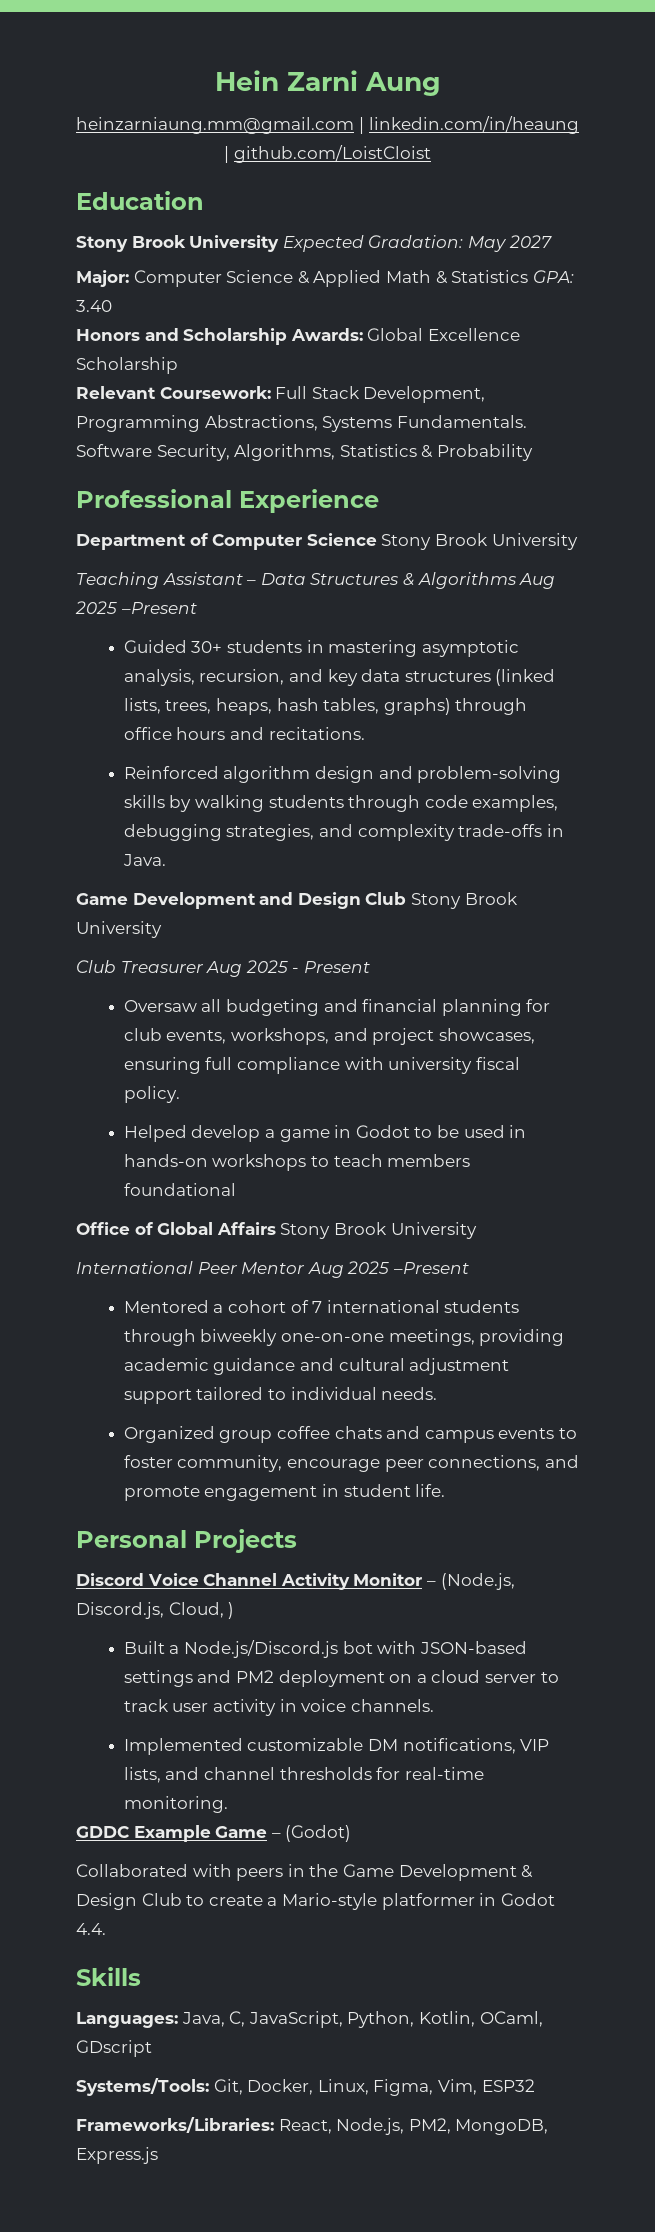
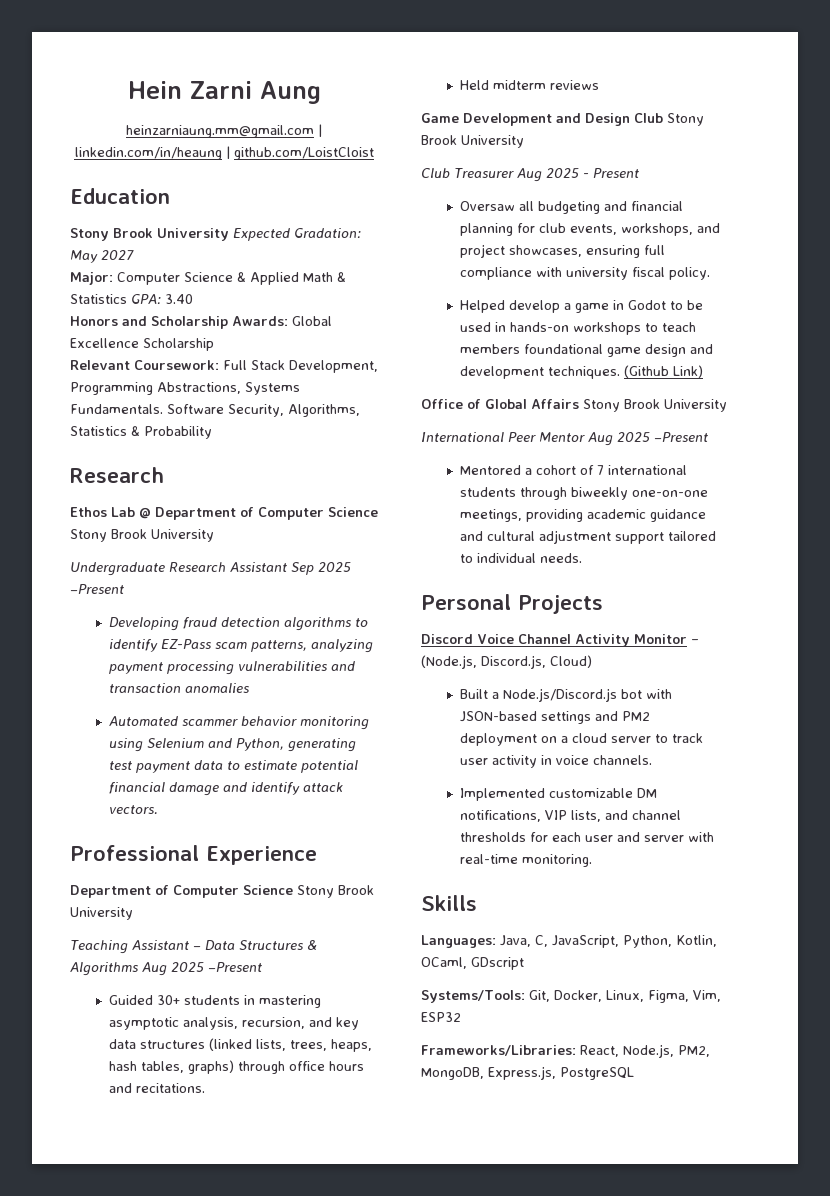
(533, 452) none -> [70,467,164,483] [70,507,378,520] [70,529,214,542] [70,562,351,576] [70,584,124,594] [109,617,369,631] [109,639,374,653] [109,661,356,675] [109,683,250,693] [109,716,370,730] [109,738,357,752] [109,760,359,773] [109,782,344,796] [109,805,159,815] // Research // Ethos Lab @ Department of Computer Science Stony Brook University // Undergraduate Research Assistant Sep 2025 –Present // Developing fraud detection algorithms to identify EZ-Pass scam patterns, analyzing payment processing vulnerabilities and transaction anomalies // Automated scammer behavior monitoring using Selenium and Python, generating test payment data to estimate potential financial damage and identify attack vectors.
[123,766,562,783] [123,795,559,812] [123,824,564,841] [122,854,166,866] Reinforced algorithm design and problem-solving skills by walking students through code examples, debugging strategies, and complexity trade-offs in Java. -> [460,80,600,90] Held midterm reviews
(236, 1189) none -> [607,344,714,357] [460,365,704,379] game design and development techniques. (Github Link)
[123,1426,577,1443] [123,1455,579,1472] [123,1484,446,1501] // Organized group coffee chats and campus events to foster community, encourage peer connections, and promote engagement in student life. -> (583, 558) none
[168,1602,235,1619] Cloud, ) -> [550,655,592,668] Cloud)
[404,1767,484,1780] [123,1796,228,1813] [76,1825,352,1842] [76,1864,534,1881] [76,1893,555,1910] [76,1923,106,1935] real-time monitoring. // GDDC Example Game – (Godot) // Collaborated with peers in the Game Development & Design Club to create a Mario-style platformer in Godot 4.4. -> [552,832,715,842] [460,854,593,867] each user and server with real-time monitoring.
[76,2147,158,2164] Express.js -> [488,1066,634,1080] Express.js, PostgreSQL

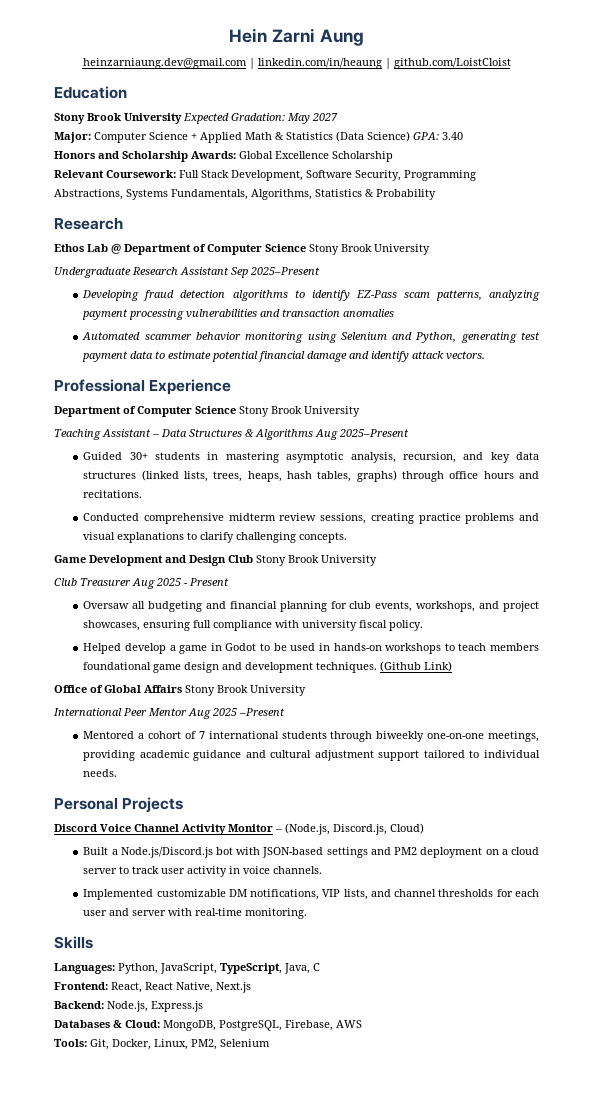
[126,125,314,138] heinzarniaung.mm@gmail.com -> [82,58,247,69] heinzarniaung.dev@gmail.com
[237,272,246,282] & -> [191,133,197,140] +
(127, 299) none -> [336,131,410,142] (Data Science)
(378, 366) none -> [306,170,401,181] Software Security,
[70,404,284,417] Fundamentals. Software Security, -> [171,189,248,200] Fundamentals,
[318,562,351,572] [70,584,124,594] 2025 –Present -> [250,267,320,275] 2025–Present
[171,962,262,972] 2025 –Present -> [339,429,409,437] 2025–Present
[460,80,600,90] Held midterm reviews -> [83,513,539,524] [83,532,348,543] Conducted comprehensive midterm review sessions, creating practice problems and visual explanations to clarify challenging concepts.
[500,935,717,948] [421,957,524,970] [421,990,721,1003] [421,1012,461,1022] [421,1044,710,1058] [421,1066,634,1080] Java, C, JavaScript, Python, Kotlin, OCaml, GDscript // Systems/Tools: Git, Docker, Linux, Figma, Vim, ESP32 // Frameworks/Libraries: React, Node.js, PM2, MongoDB, Express.js, PostgreSQL -> [118,963,320,974] [54,982,251,993] [54,1001,203,1012] [54,1020,362,1031] [54,1039,270,1050] Python, JavaScript, TypeScript, Java, C // Frontend: React, React Native, Next.js // Backend: Node.js, Express.js // Databases & Cloud: MongoDB, PostgreSQL, Firebase, AWS // Tools: Git, Docker, Linux, PM2, Selenium

